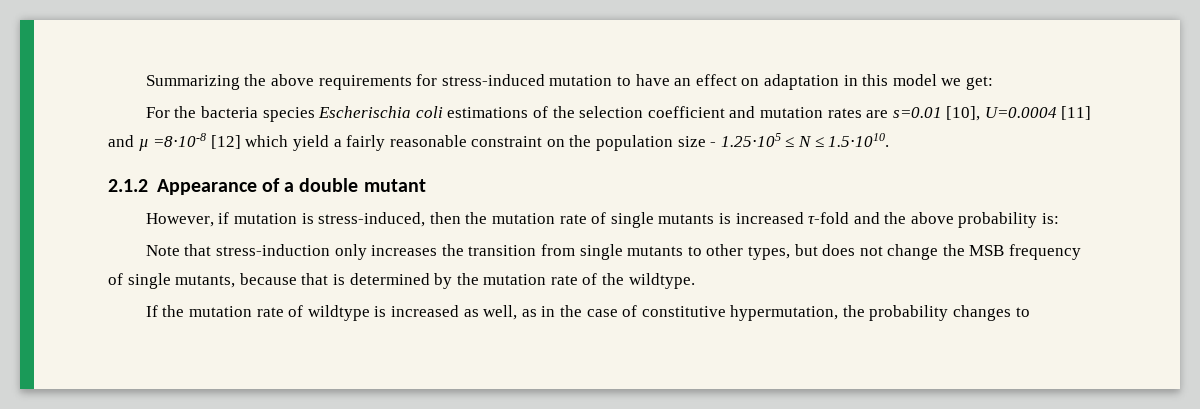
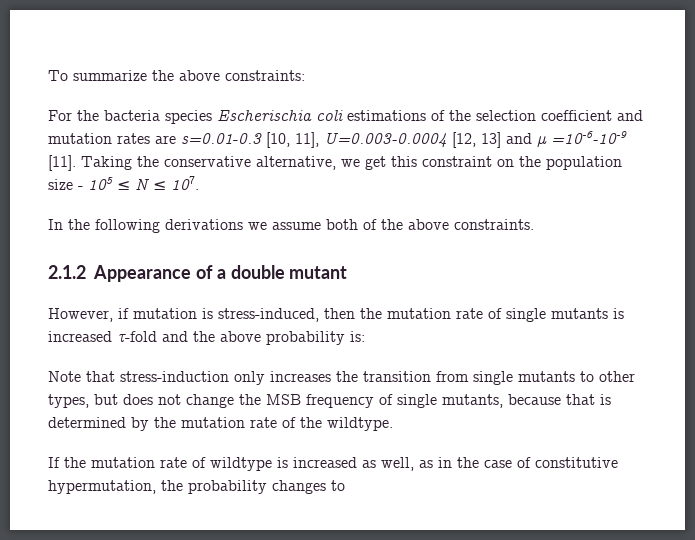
[145,74,993,90] Summarizing the above requirements for stress-induced mutation to have an effect on adaptation in this model we get: -> [48,70,305,81] To summarize the above constraints:
[892,106,1092,121] [108,133,467,151] s=0.01 [10], U=0.0004 [11] and µ =8⋅10-8 [12] which yield a fairly reasonable -> [181,131,627,148] [48,155,417,171] s=0.01-0.3 [10, 11], U=0.003-0.0004 [12, 13] and µ =10-6-10-9 [11]. Taking the conservative alternative, we get this
[720,133,781,147] 1.25⋅105 -> [88,177,113,190] 105
[828,133,890,147] 1.5⋅1010. -> [171,176,199,190] [48,219,534,233] 107. // In the following derivations we assume both of the above constraints.

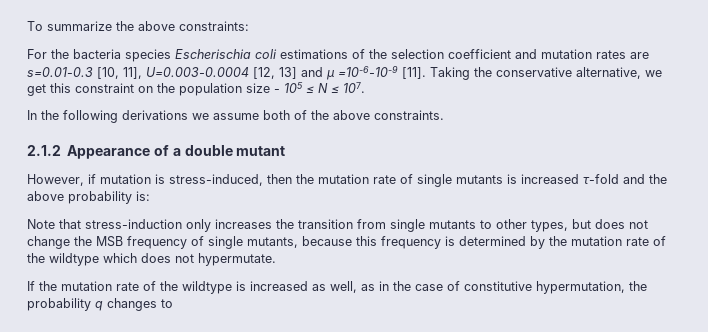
[566,394,595,405] that -> [356,236,441,249] this frequency
[327,417,393,431] wildtype. -> [49,253,276,266] wildtype which does not hypermutate.
(206, 462) none -> [160,281,178,291] the
(267, 487) none -> [95,301,103,311] q

